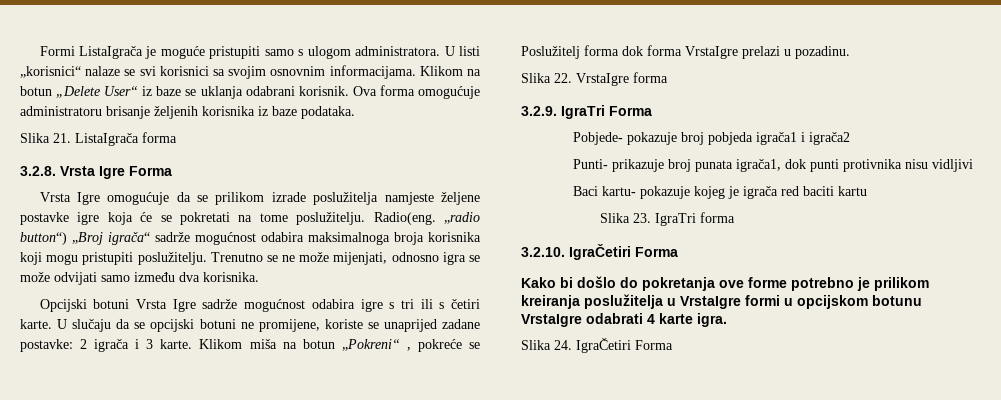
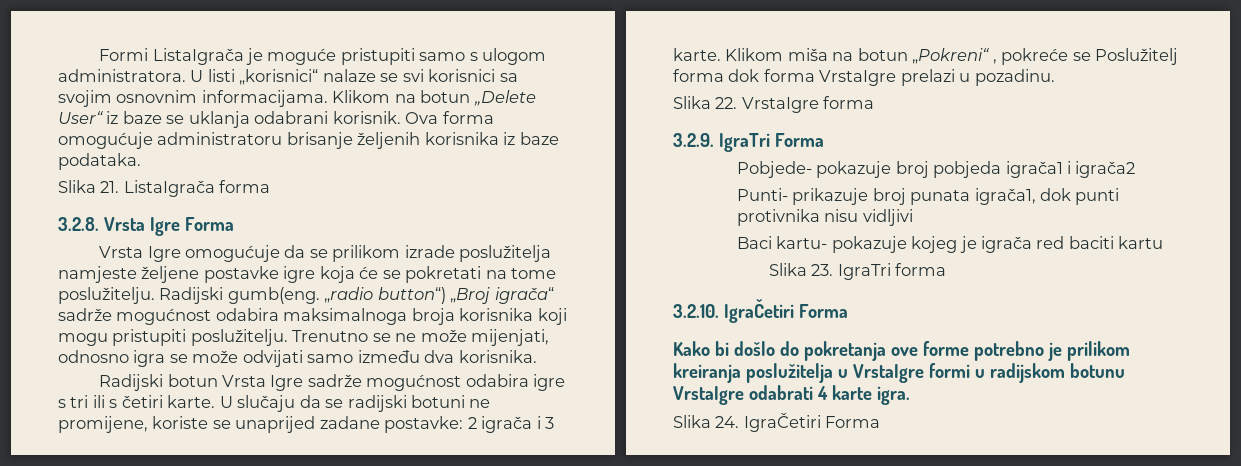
[373,212,436,225] Radio(eng. -> [159,287,320,304] Radijski gumb(eng.
[39,299,130,312] Opcijski botuni -> [99,374,218,391] Radijski botun
[150,319,195,332] opcijski -> [347,395,407,412] radijski
[797,295,868,309] opcijskom -> [989,363,1065,383] radijskom

